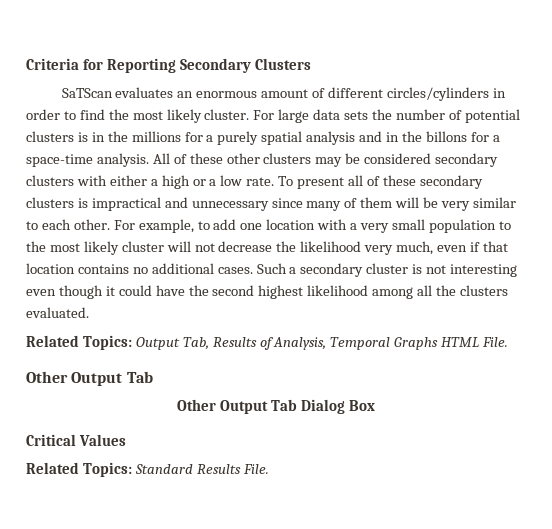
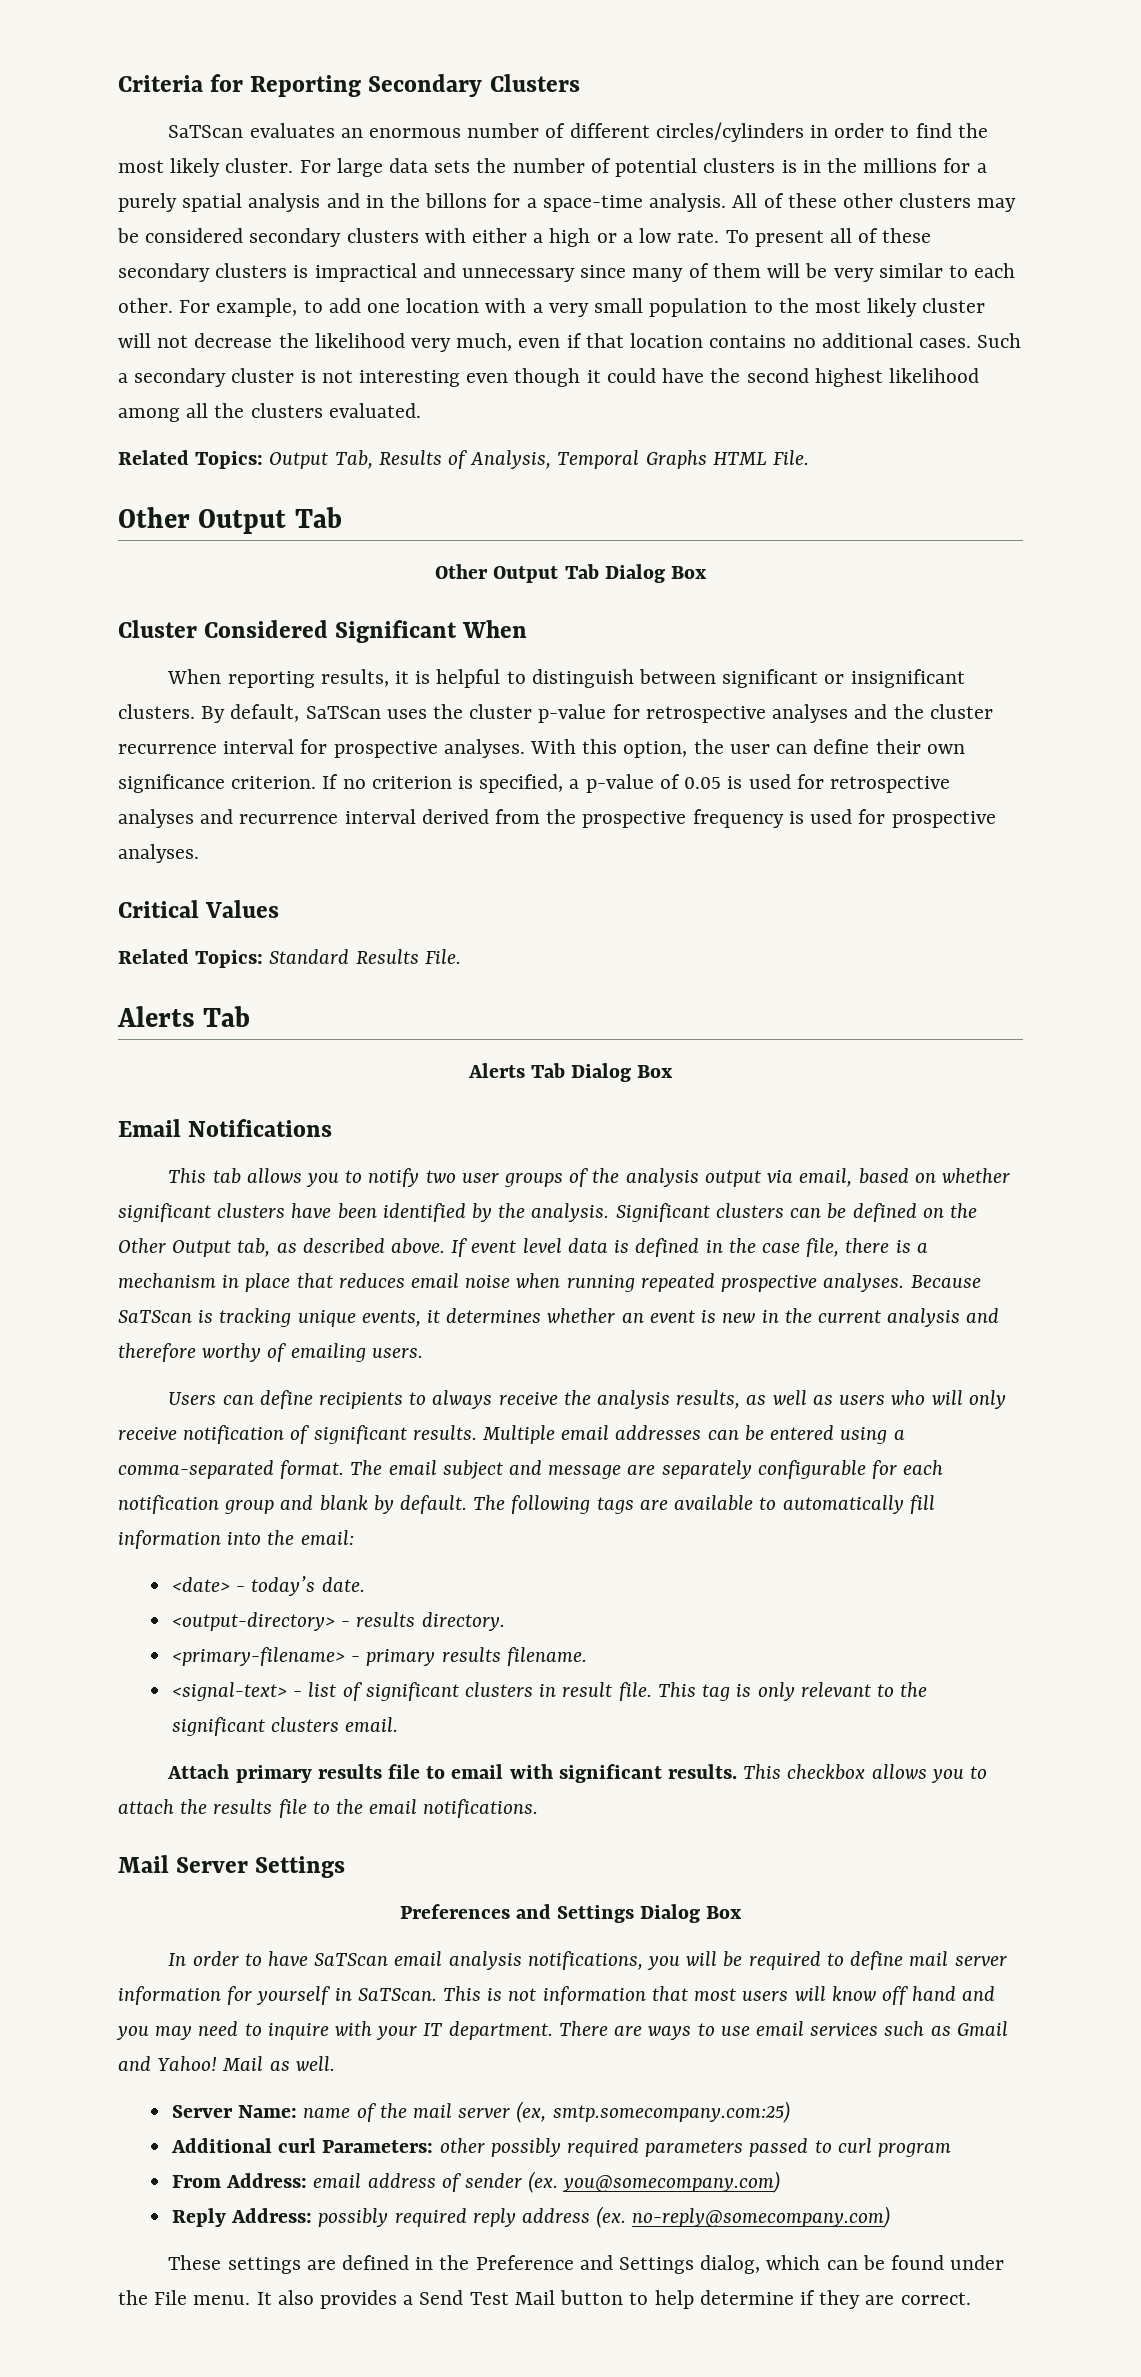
[261,89,309,98] amount -> [467,123,540,138] number
(375, 405) none -> [118,620,528,643] [167,669,965,688] [118,704,993,723] [118,739,965,758] [118,774,950,793] [118,809,996,828] [118,844,199,863] // Cluster Considered Significant When // When reporting results, it is helpful to distinguish between significant or insignificant clusters. By default, SaTScan uses the cluster p-value for retrospective analyses and the cluster recurrence interval for prospective analyses. With this option, the user can define their own significance criterion. If no criterion is specified, a p-value of 0.05 is used for retrospective analyses and recurrence interval derived from the prospective frequency is used for prospective analyses.
(269, 469) none -> [117,1006,251,1027] [467,1063,674,1082] [118,1119,333,1137] [168,1168,1010,1187] [118,1203,977,1222] [118,1238,928,1257] [118,1273,981,1292] [118,1308,1000,1327] [118,1343,423,1362] [168,1390,1006,1409] [118,1425,905,1444] [118,1460,944,1479] [118,1495,935,1514] [118,1530,354,1549] [171,1576,365,1596] [171,1612,505,1631] [171,1647,587,1666] [171,1682,928,1701] [171,1717,399,1736] [167,1764,988,1783] [118,1799,539,1818] [118,1855,346,1878] [399,1904,743,1923] [168,1951,1007,1970] [118,1986,996,2005] [116,2021,1008,2040] [118,2056,335,2071] [171,2101,790,2123] [170,2138,952,2157] [171,2171,781,2193] [171,2206,891,2228] [168,2255,1005,2274] [118,2290,971,2309] // Alerts Tab // Alerts Tab Dialog Box // Email Notifications // This tab allows you to notify two user groups of the analysis output via email, based on whether significant clusters have been identified by the analysis. Significant clusters can be defined on the Other Output tab, as described above. If event level data is defined in the case file, there is a mechanism in place that reduces email noise when running repeated prospective analyses. Because SaTScan is tracking unique events, it determines whether an event is new in the current analysis and therefore worthy of emailing users. // Users can define recipients to always receive the analysis results, as well as users who will only receive notification of significant results. Multiple email addresses can be entered using a comma-separated format. The email subject and message are separately configurable for each notification group and blank by default. The following tags are available to automatically fill information into the email: // <date> - today’s date. // <output-directory> - results directory. // <primary-filename> - primary results filename. // <signal-text> - list of significant clusters in result file. This tag is only relevant to the significant clusters email. // Attach primary results file to email with significant results. This checkbox allows you to attach the results file to the email notifications. // Mail Server Settings // Preferences and Settings Dialog Box // In order to have SaTScan email analysis notifications, you will be required to define mail server information for yourself in SaTScan. This is not information that most users will know off hand and you may need to inquire with your IT department. There are ways to use email services such as Gmail and Yahoo! Mail as well. // Server Name: name of the mail server (ex, smtp.somecompany.com:25) // Additional curl Parameters: other possibly required parameters passed to curl program // From Address: email address of sender (ex. you@somecompany.com) // Reply Address: possibly required reply address (ex. no-reply@somecompany.com) // These settings are defined in the Preference and Settings dialog, which can be found under the File menu. It also provides a Send Test Mail button to help determine if they are correct.

